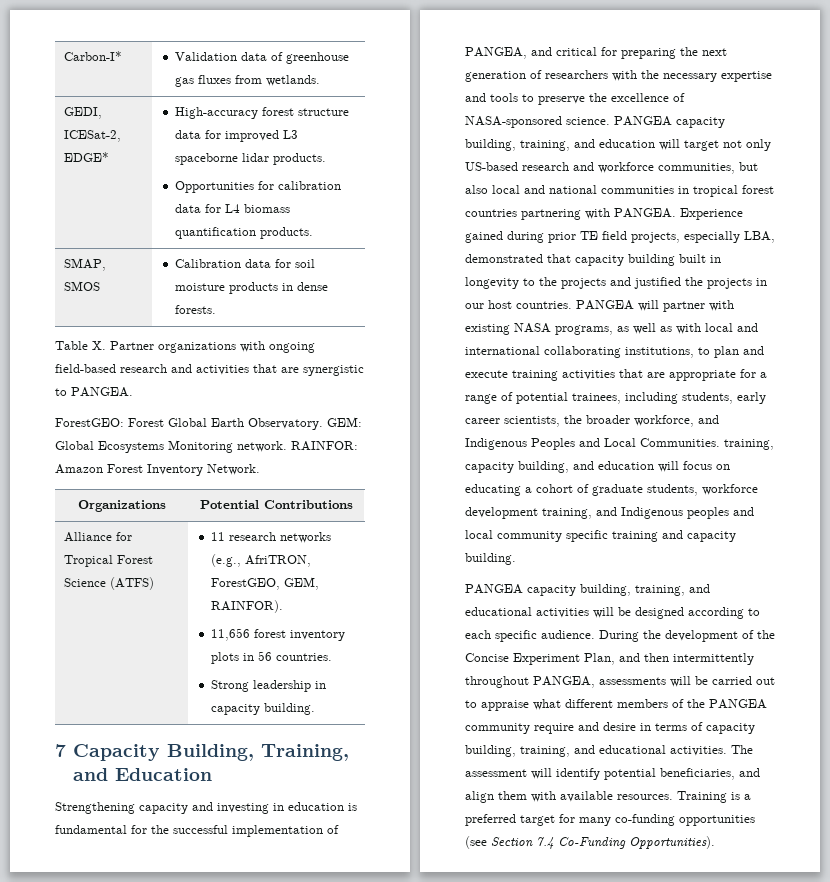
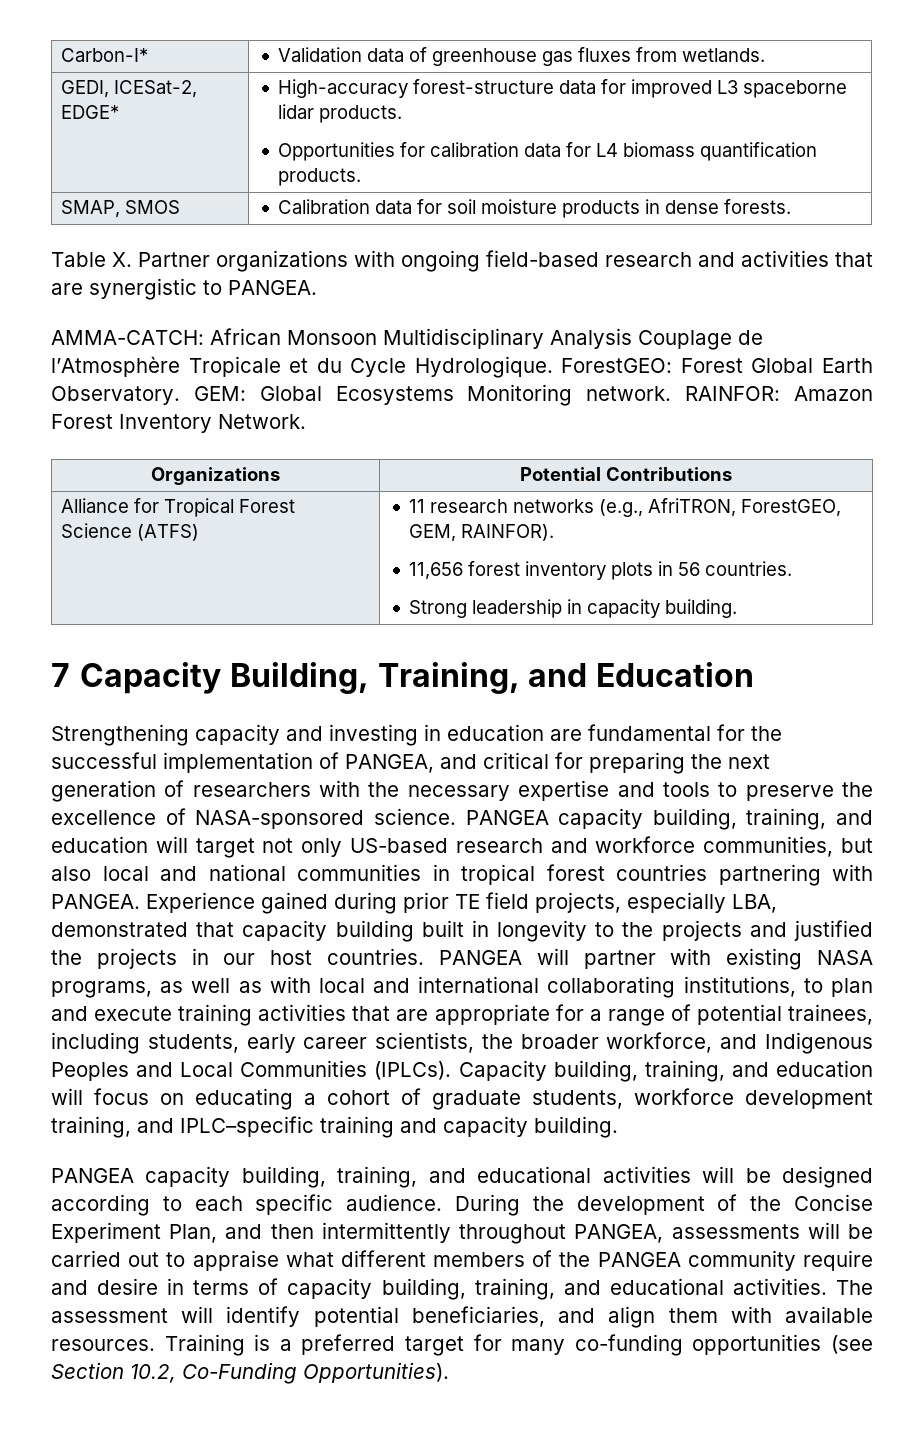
[261,107,349,116] forest structure -> [413,79,555,94] forest-structure
(133, 392) none -> [51,328,763,350] [51,356,553,378] AMMA-CATCH: African Monsoon Multidisciplinary Analysis Couplage de l’Atmosphère Tropicale et du Cycle Hydrologique.
[348,803,357,811] is -> [550,729,582,741] are
[640,438,774,450] [465,461,569,473] Communities. training, capacity building, -> [240,1060,725,1082] Communities (IPLCs). Capacity building, training,
[621,507,754,519] [465,530,608,542] Indigenous peoples and local community specific -> [180,1116,314,1137] IPLC–specific
[536,837,554,849] 7.4 -> [130,1364,176,1383] 10.2,

